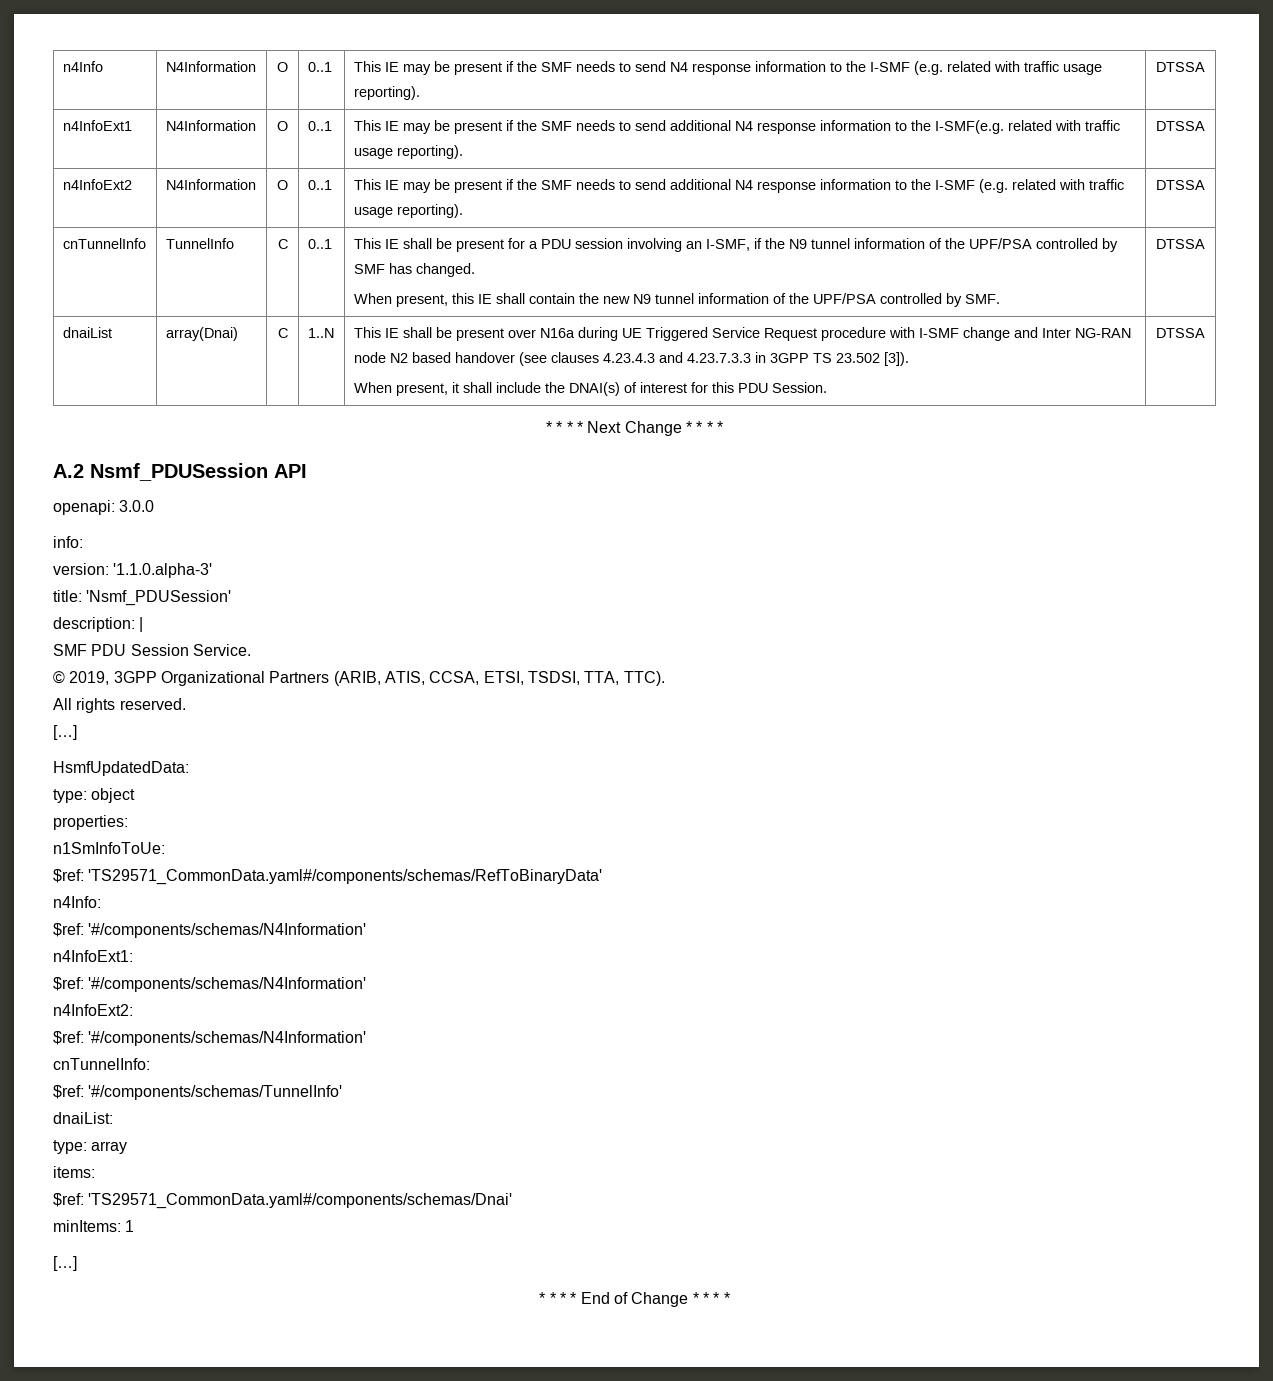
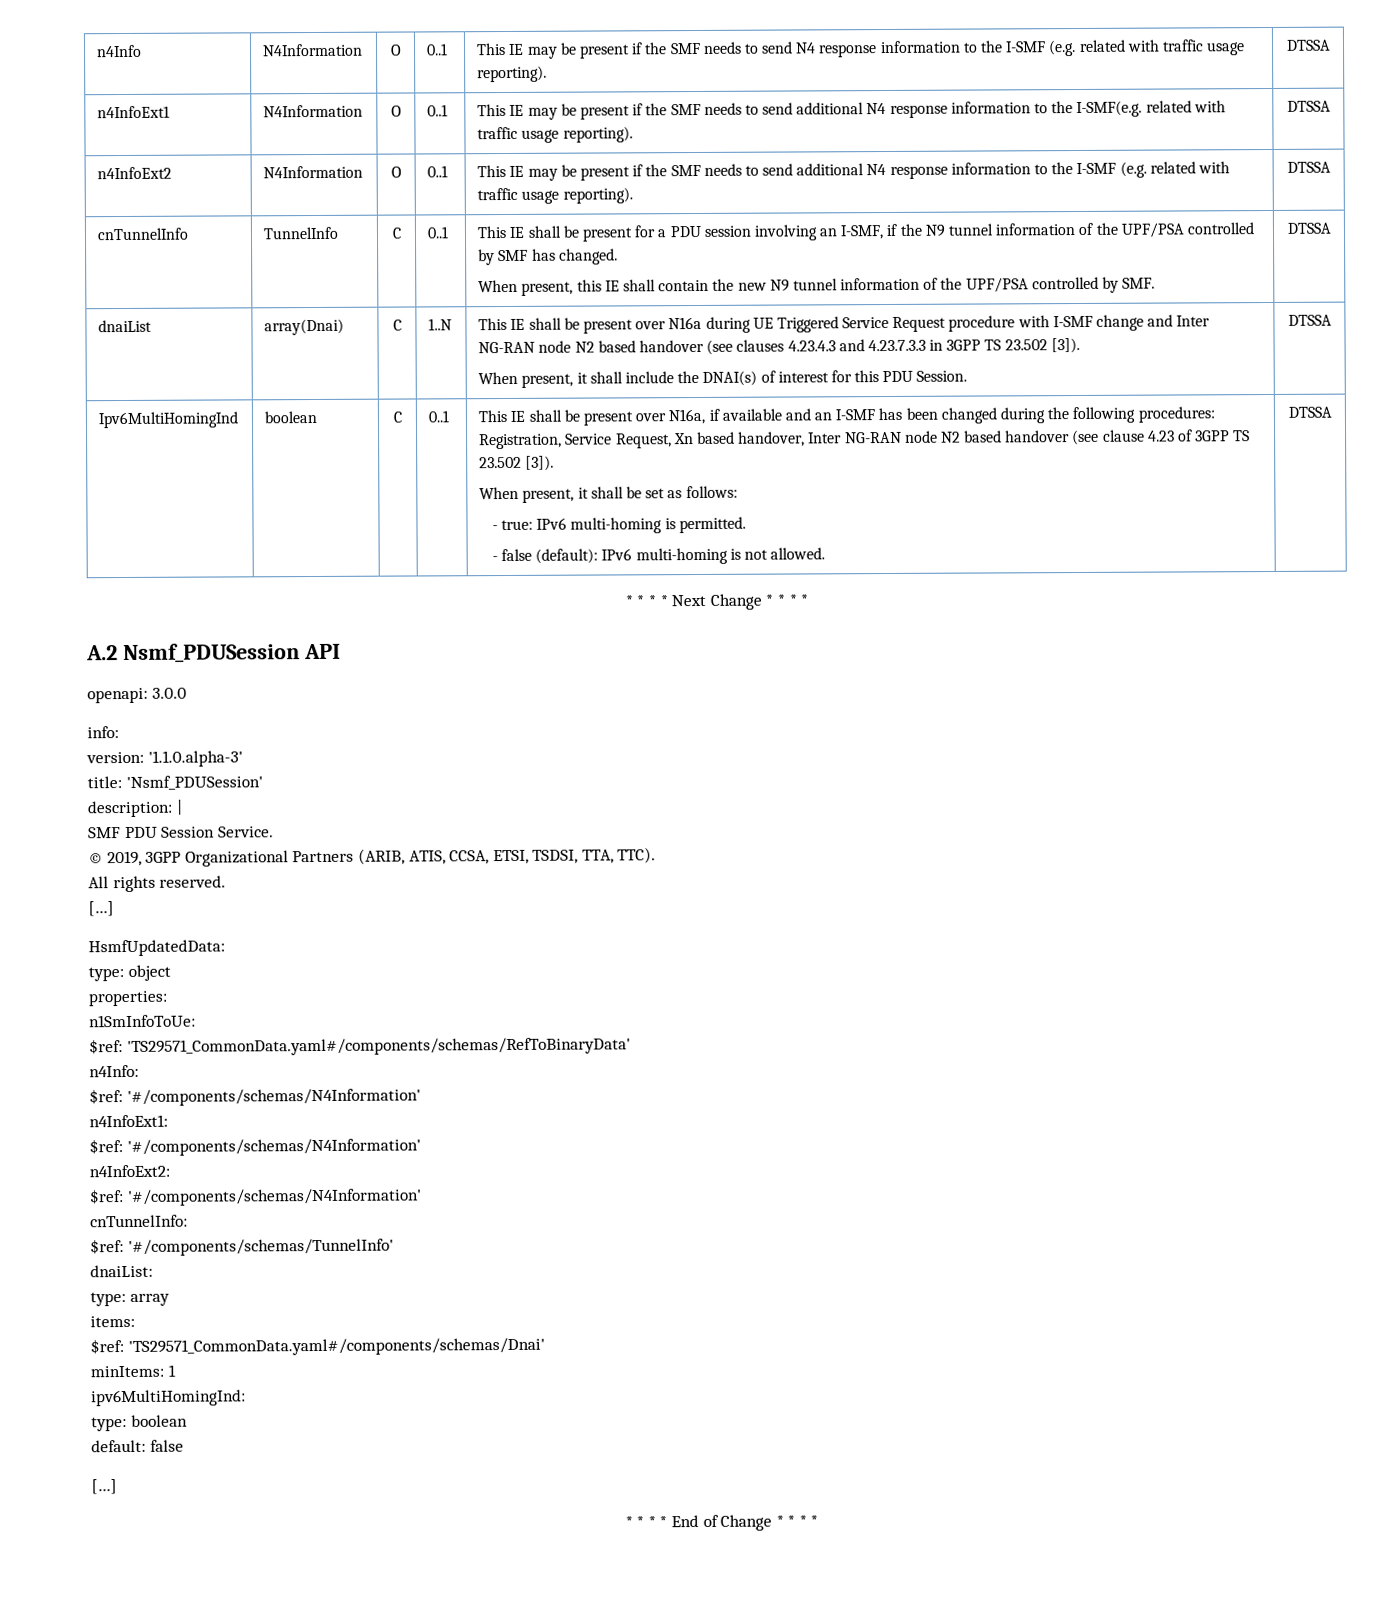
(1205, 333) none -> [98,411,239,429] [264,410,318,424] [392,411,402,423] [428,410,450,423] [478,406,1215,426] [479,429,1251,450] [479,455,555,471] [479,485,738,503] [491,516,746,534] [491,547,826,565] [1287,406,1332,418] // Ipv6MultiHomingInd | boolean | C | 0..1 | This IE shall be present over N16a, if available and an I-SMF has been changed during the following procedures: Registration, Service Request, Xn based handover, Inter NG-RAN node N2 based handover (see clause 4.23 of 3GPP TS 23.502 [3]). // When present, it shall be set as follows: // - true: IPv6 multi-homing is permitted. // - false (default): IPv6 multi-homing is not allowed. | DTSSA
(135, 1226) none -> [91,1389,246,1407] [91,1414,188,1432] [91,1439,184,1453] // ipv6MultiHomingInd: // type: boolean // default: false

